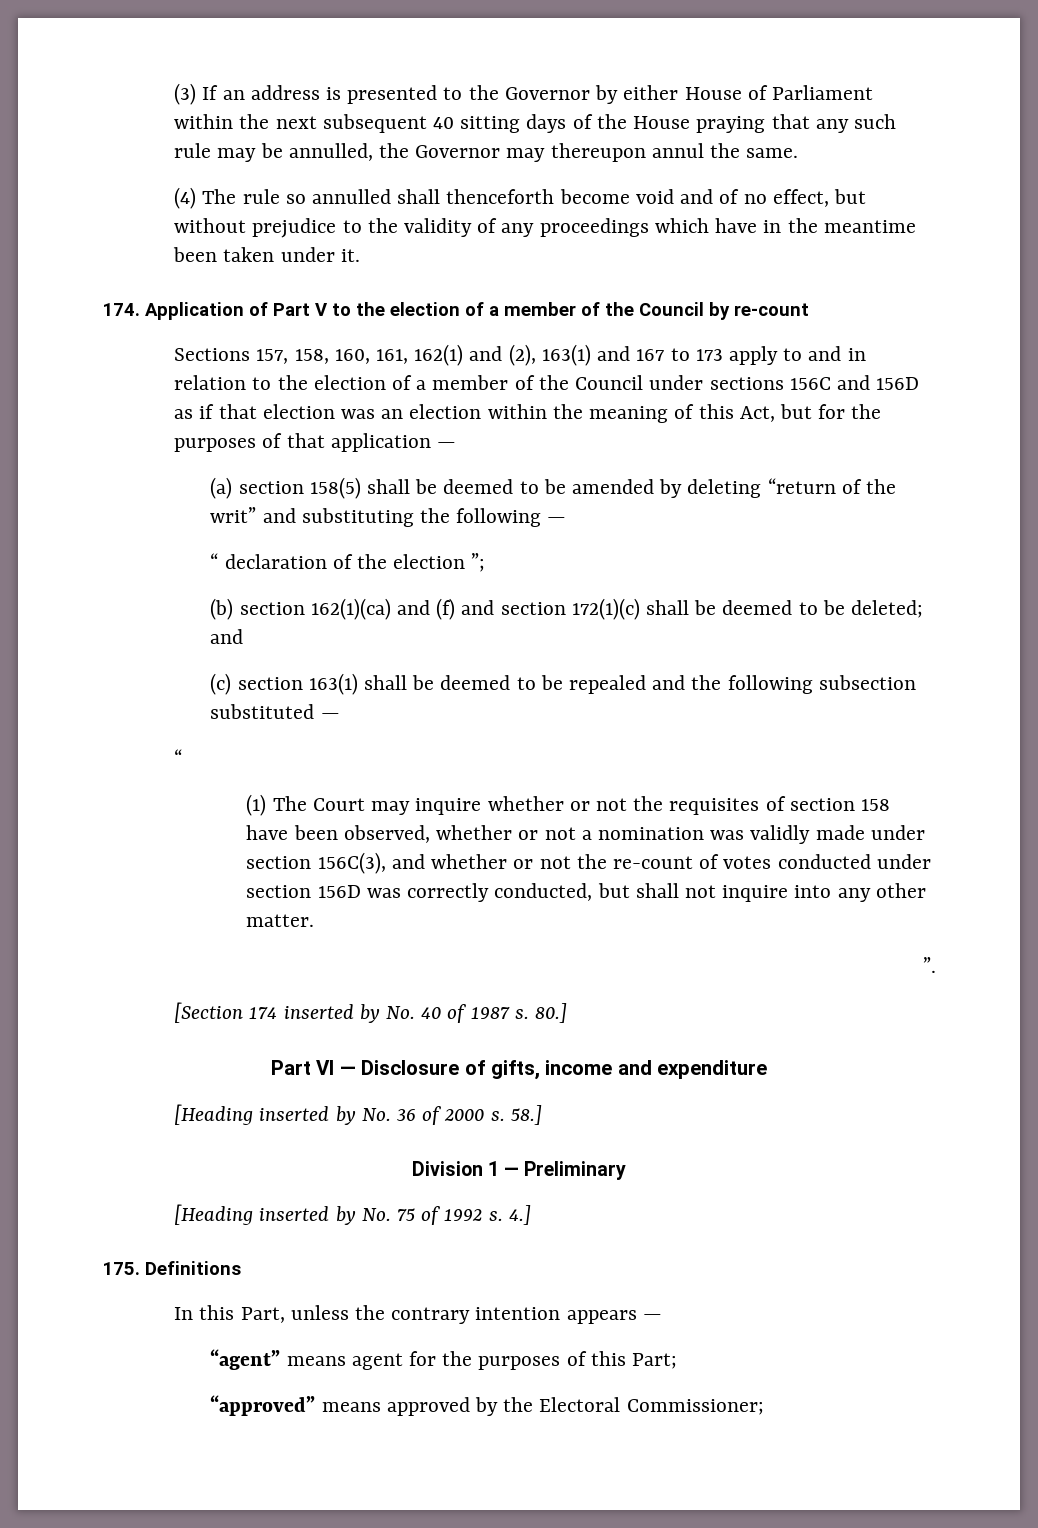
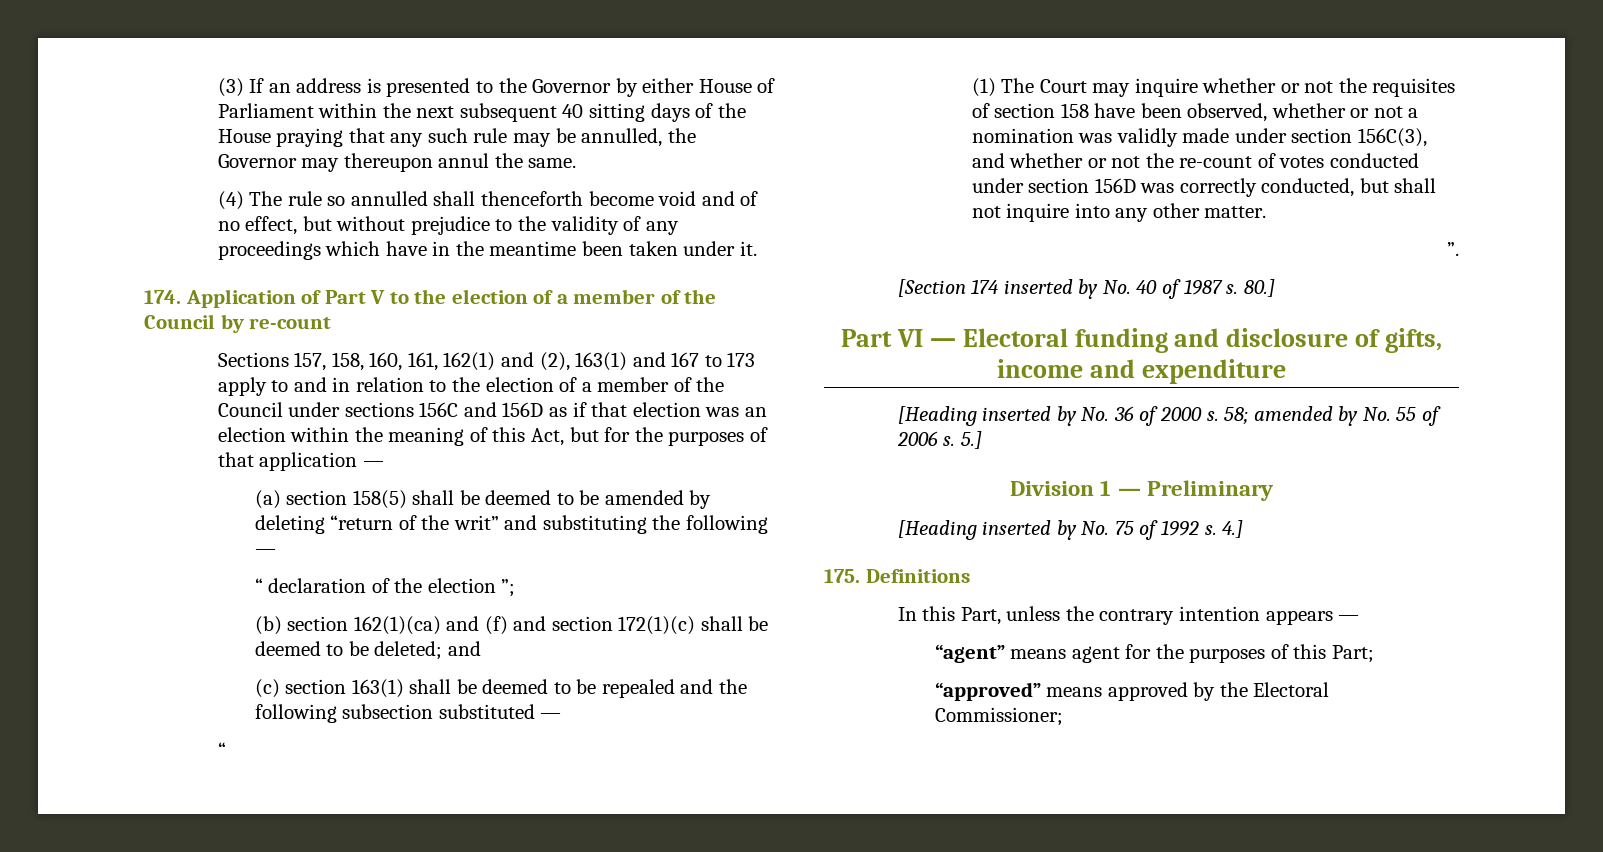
[361,1060,460,1075] Disclosure -> [962,328,1349,353] Electoral funding and disclosure
[510,1105,542,1125] 58.] -> [1224,406,1441,426] [896,431,982,449] 58; amended by No. 55 of 2006 s. 5.]

